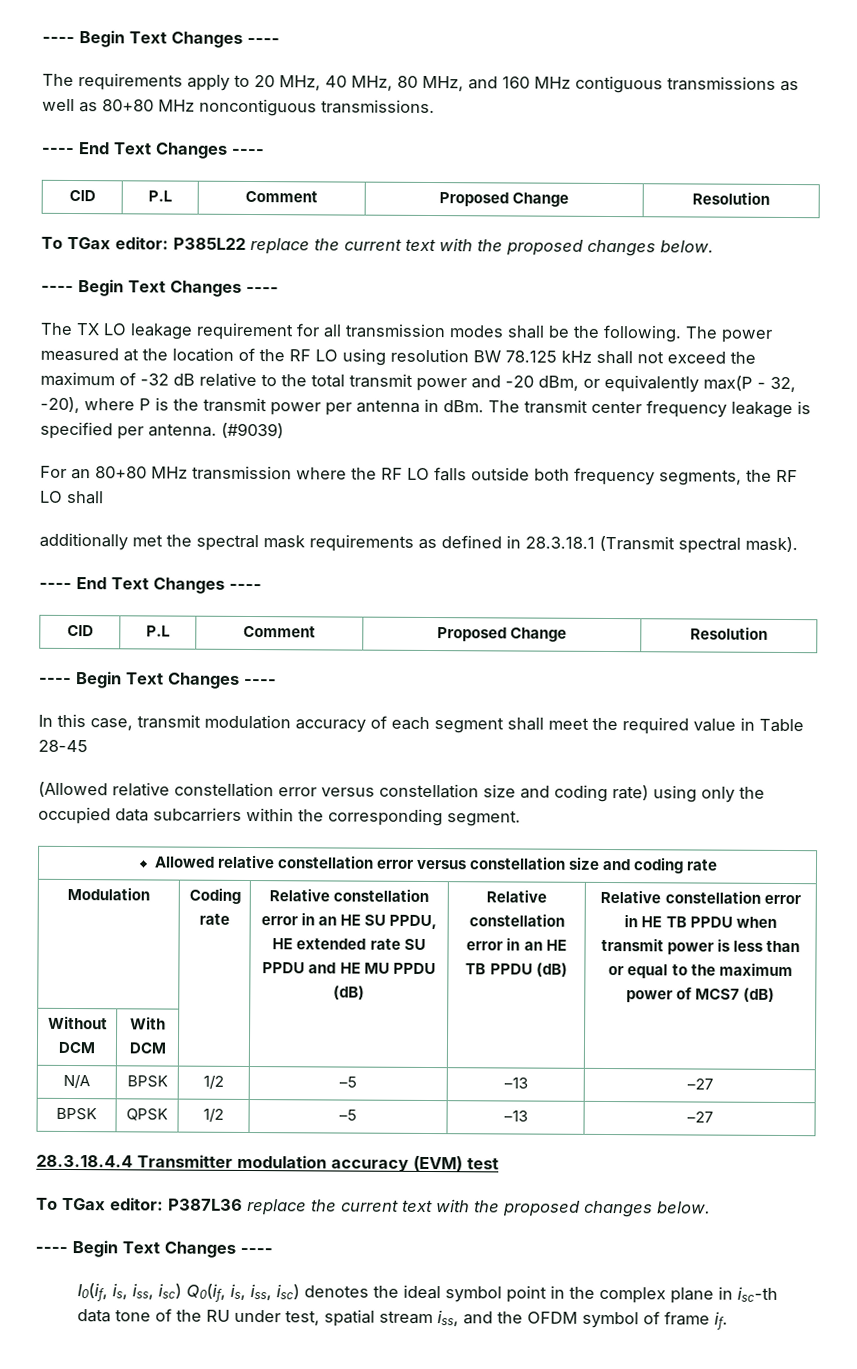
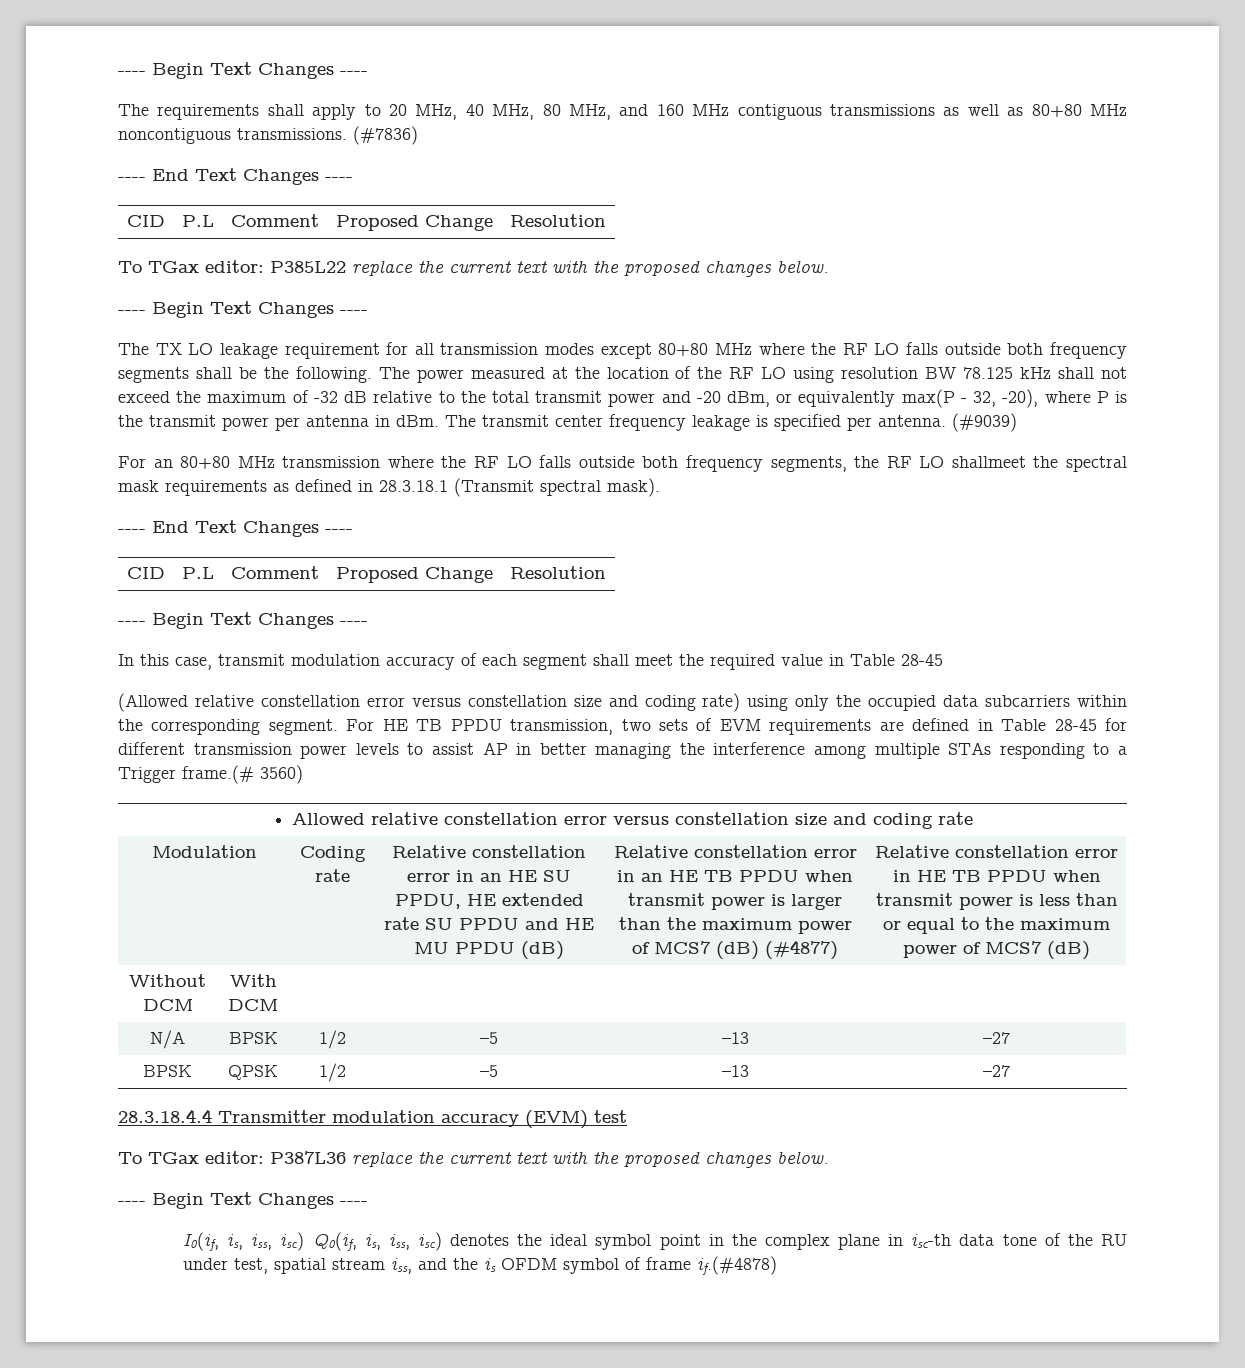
(183, 82) none -> [267,104,304,116] shall
(435, 107) none -> [353,126,418,145] (#7836)
(504, 331) none -> [600,342,1128,359] [118,367,189,383] except 80+80 MHz where the RF LO falls outside both frequency segments
[67,490,104,505] [39,532,163,551] shall // additionally met -> [951,456,1026,468] shallmeet
(521, 818) none -> [346,718,1128,735] [118,742,1127,759] [118,765,303,784] For HE TB PPDU transmission, two sets of EVM requirements are defined in Table 28-45 for different transmission power levels to assist AP in better managing the interference among multiple STAs responding to a Trigger frame.(# 3560)
[535,962,568,977] (dB) -> [805,870,853,882] [628,893,842,910] [618,917,852,934] [632,940,838,960] when transmit power is larger than the maximum power of MCS7 (dB) (#4877)
(523, 1317) none -> [484,1258,497,1272] is
[713,1311,728,1330] if. -> [697,1256,778,1275] if.(#4878)

